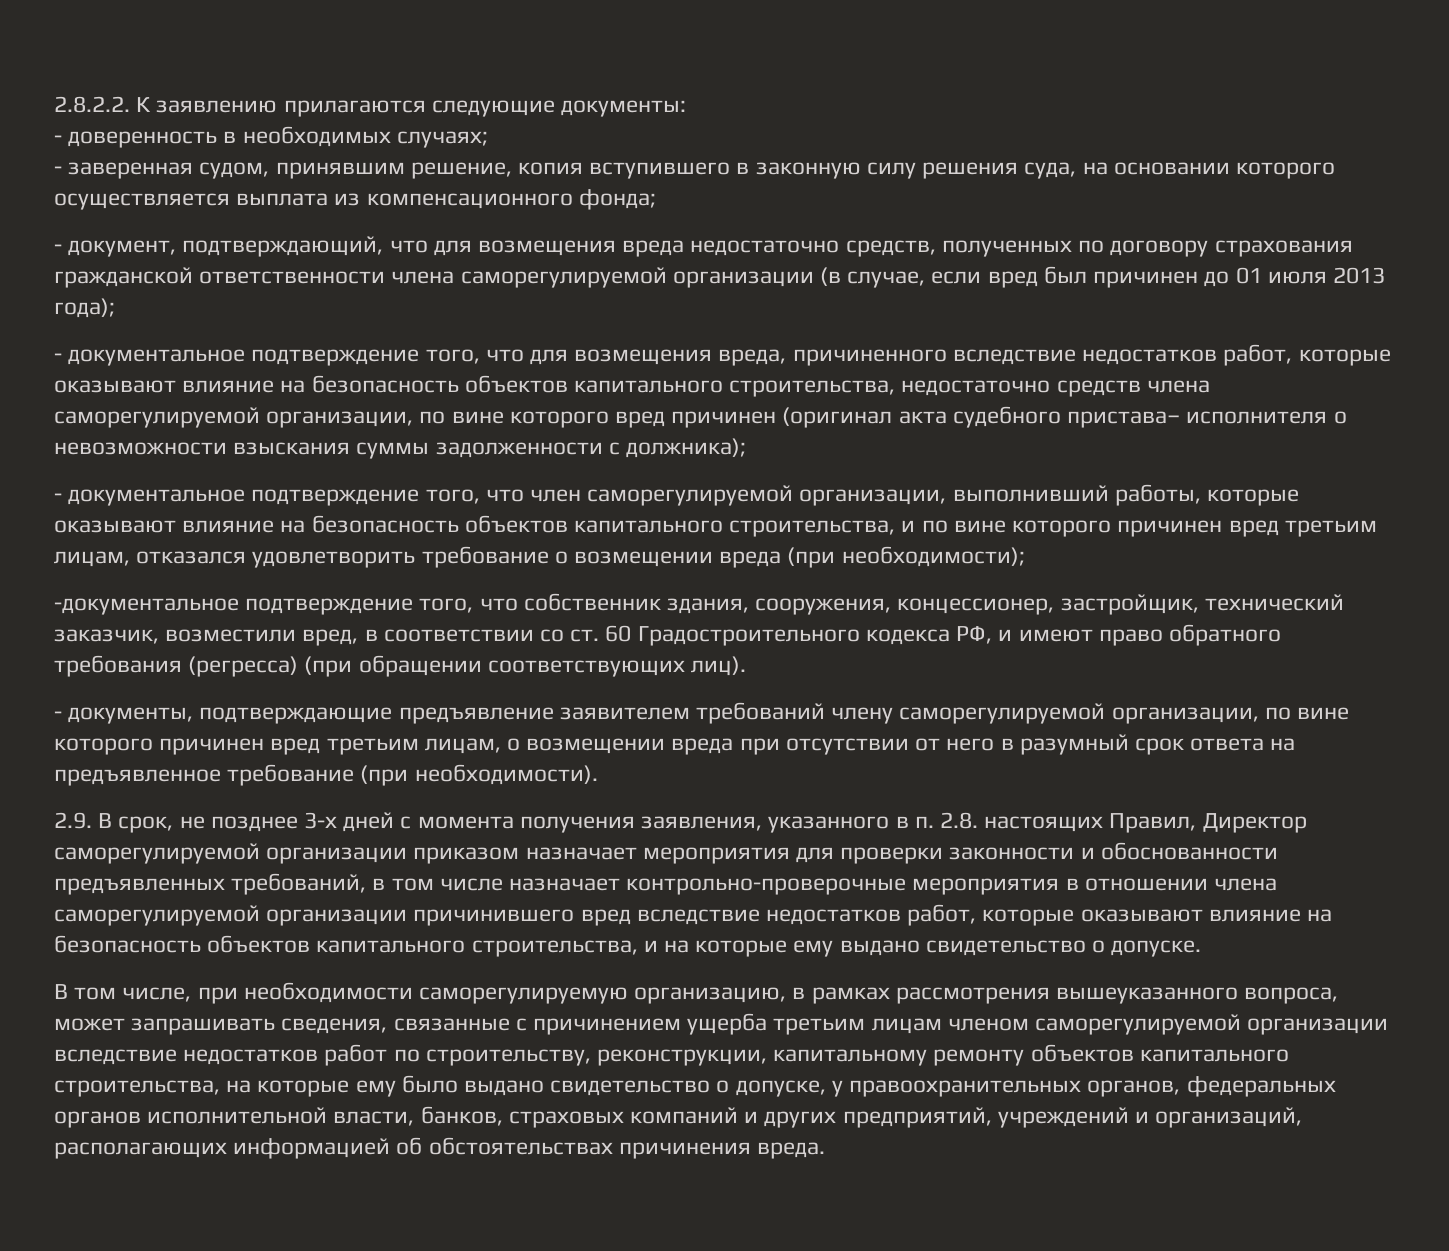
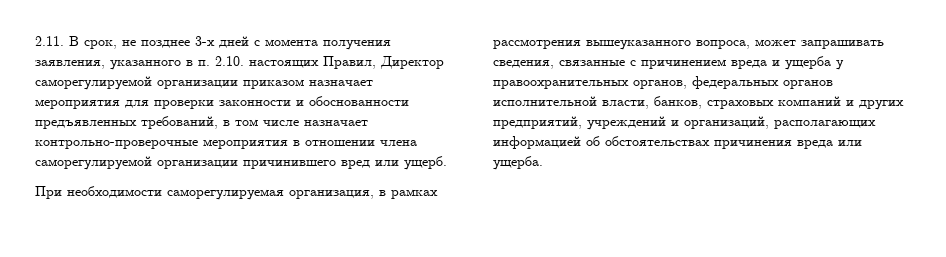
[54,96,687,117] [54,126,488,148] [54,162,1335,179] [54,189,656,210] [54,236,1353,257] [54,266,1385,288] [54,298,115,318] [54,344,1391,366] [54,375,1210,397] [54,406,1347,428] [54,438,747,459] [54,484,1300,506] [54,515,1377,537] [54,546,1025,568] [54,593,1344,615] [54,624,1281,646] [54,655,747,677] [54,702,1350,724] [54,734,1296,755] [54,764,598,786] [54,812,92,829] 2.8.2.2. К заявлению прилагаются следующие документы: // - доверенность в необходимых случаях; // - заверенная судом, принявшим решение, копия вступившего в законную силу решения суда, на основании которого осуществляется выплата из компенсационного фонда; // - документ, подтверждающий, что для возмещения вреда недостаточно средств, полученных по договору страхования гражданской ответственности члена саморегулируемой организации (в случае, если вред был причинен до 01 июля 2013 года); // - документальное подтверждение того, что для возмещения вреда, причиненного вследствие недостатков работ, которые оказывают влияние на безопасность объектов капитального строительства, недостаточно средств члена саморегулируемой организации, по вине которого вред причинен (оригинал акта судебного пристава– исполнителя о невозможности взыскания суммы задолженности с должника); // - документальное подтверждение того, что член саморегулируемой организации, выполнивший работы, которые оказывают влияние на безопасность объектов капитального строительства, и по вине которого причинен вред третьим лицам, отказался удовлетворить требование о возмещении вреда (при необходимости); // -документальное подтверждение того, что собственник здания, сооружения, концессионер, застройщик, технический заказчик, возместили вред, в соответствии со ст. 60 Градостроительного кодекса РФ, и имеют право обратного требования (регресса) (при обращении соответствующих лиц). // - документы, подтверждающие предъявление заявителем требований члену саморегулируемой организации, по вине которого причинен вред третьим лицам, о возмещении вреда при отсутствии от него в разумный срок ответа на предъявленное требование (при необходимости). // 2.9. -> [35,36,64,46] 2.11.
[939,812,978,829] 2.8. -> [215,56,244,66] 2.10.
[636,904,1333,926] [54,935,1202,957] [54,982,787,1004] вследствие недостатков работ, которые оказывают влияние на безопасность объектов капитального строительства, и на которые ему выдано свидетельство о допуске. // В том числе, при необходимости саморегулируемую организацию, -> [375,156,447,170] [35,186,374,200] или ущерб. // При необходимости саморегулируемая организация,
[687,1013,1389,1035] [54,1044,1289,1066] [54,1075,826,1097] ущерба третьим лицам членом саморегулируемой организации вследствие недостатков работ по строительству, реконструкции, капитальному ремонту объектов капитального строительства, на которые ему было выдано свидетельство о допуске, -> [731,56,831,70] вреда и ущерба
[757,1142,826,1159] вреда. -> [797,140,862,149] [493,156,543,170] вреда или ущерба.

